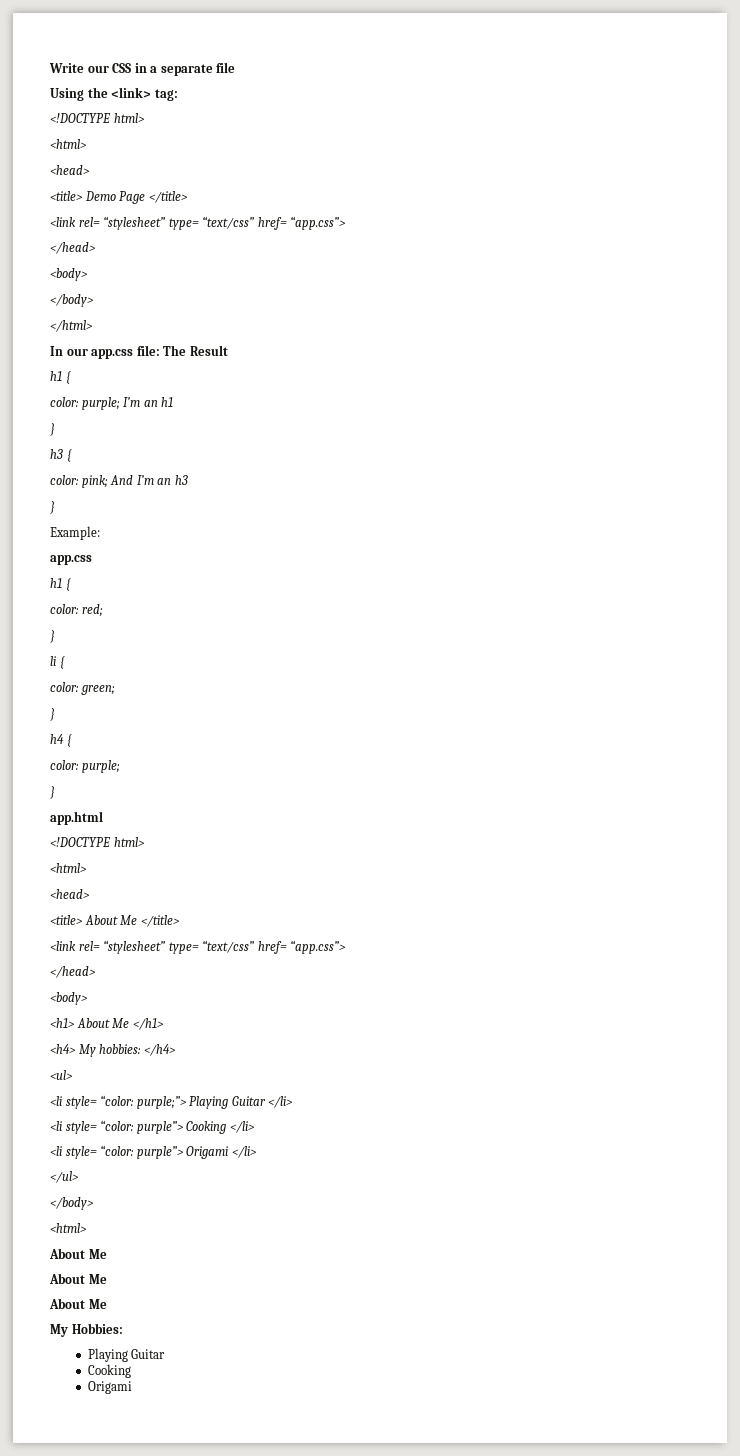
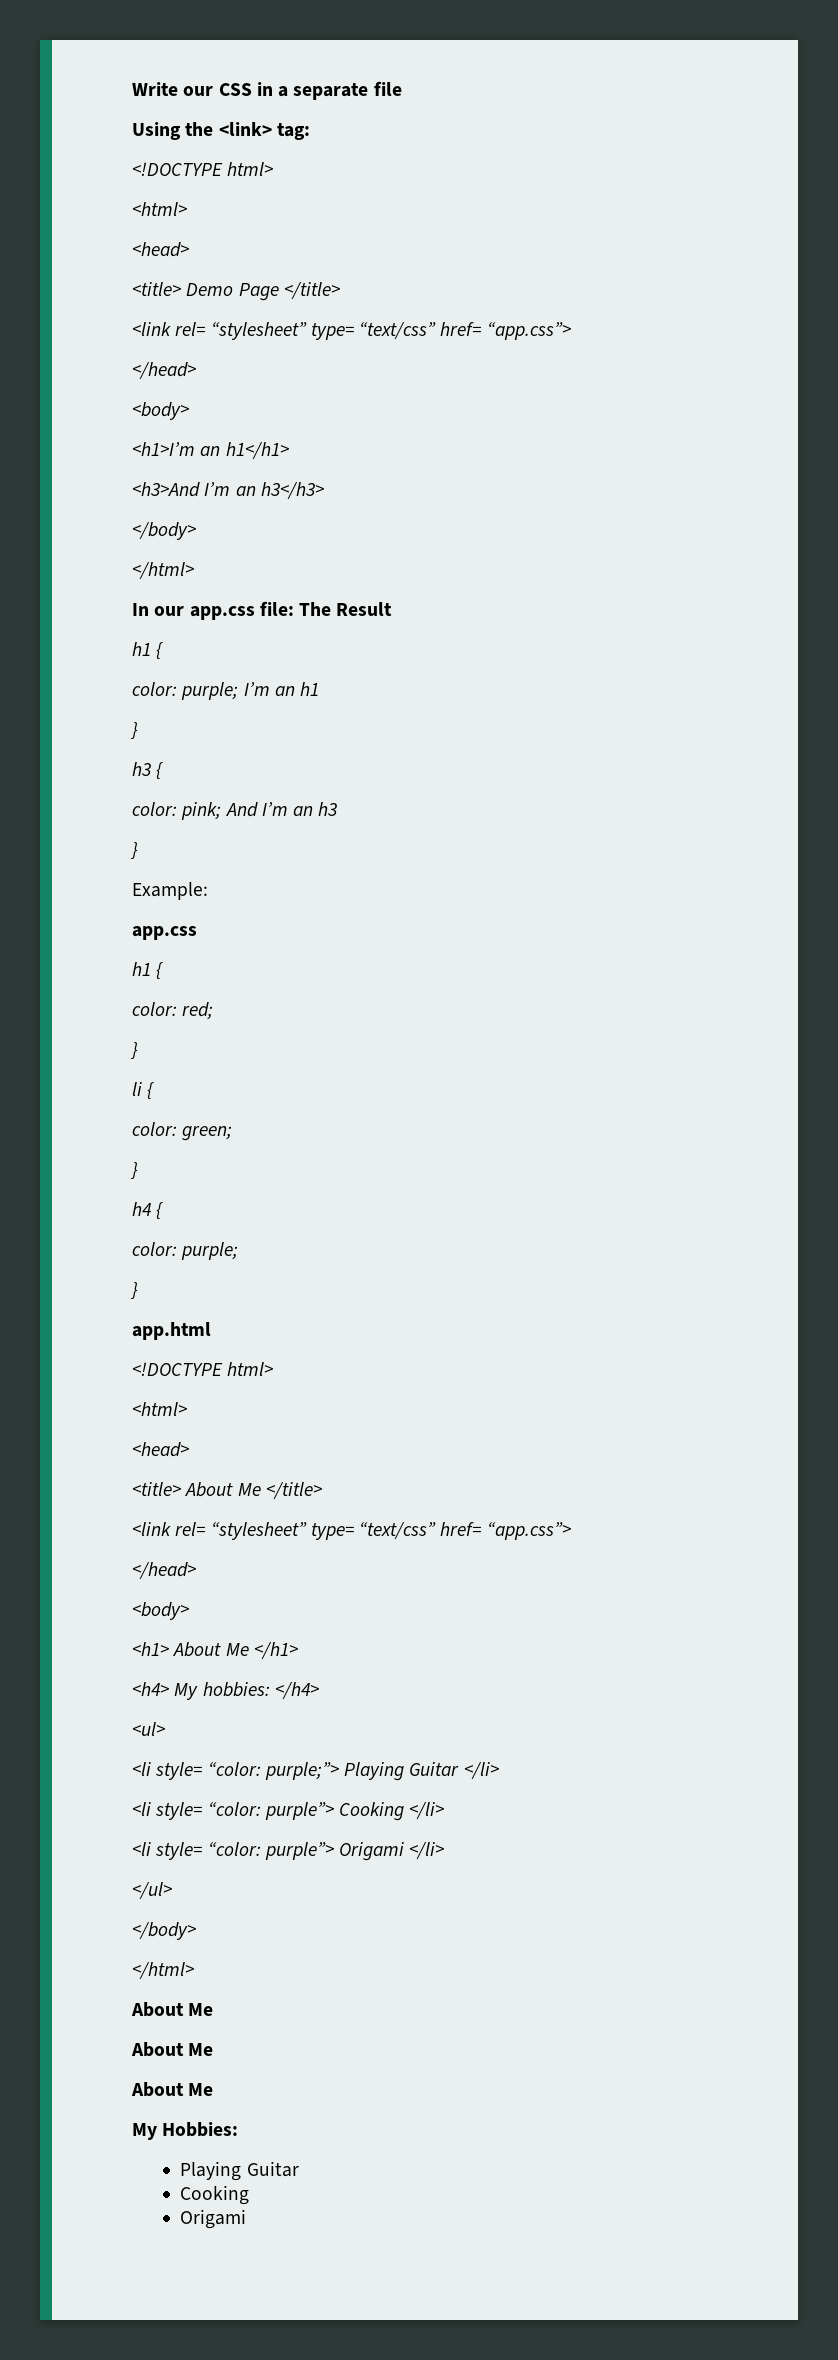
(88, 274) none -> [132,442,289,459] [132,482,324,499] // <h1>I’m an h1</h1> // <h3>And I’m an h3</h3>
[50,1223,87,1233] <html> -> [132,1962,194,1979] </html>

